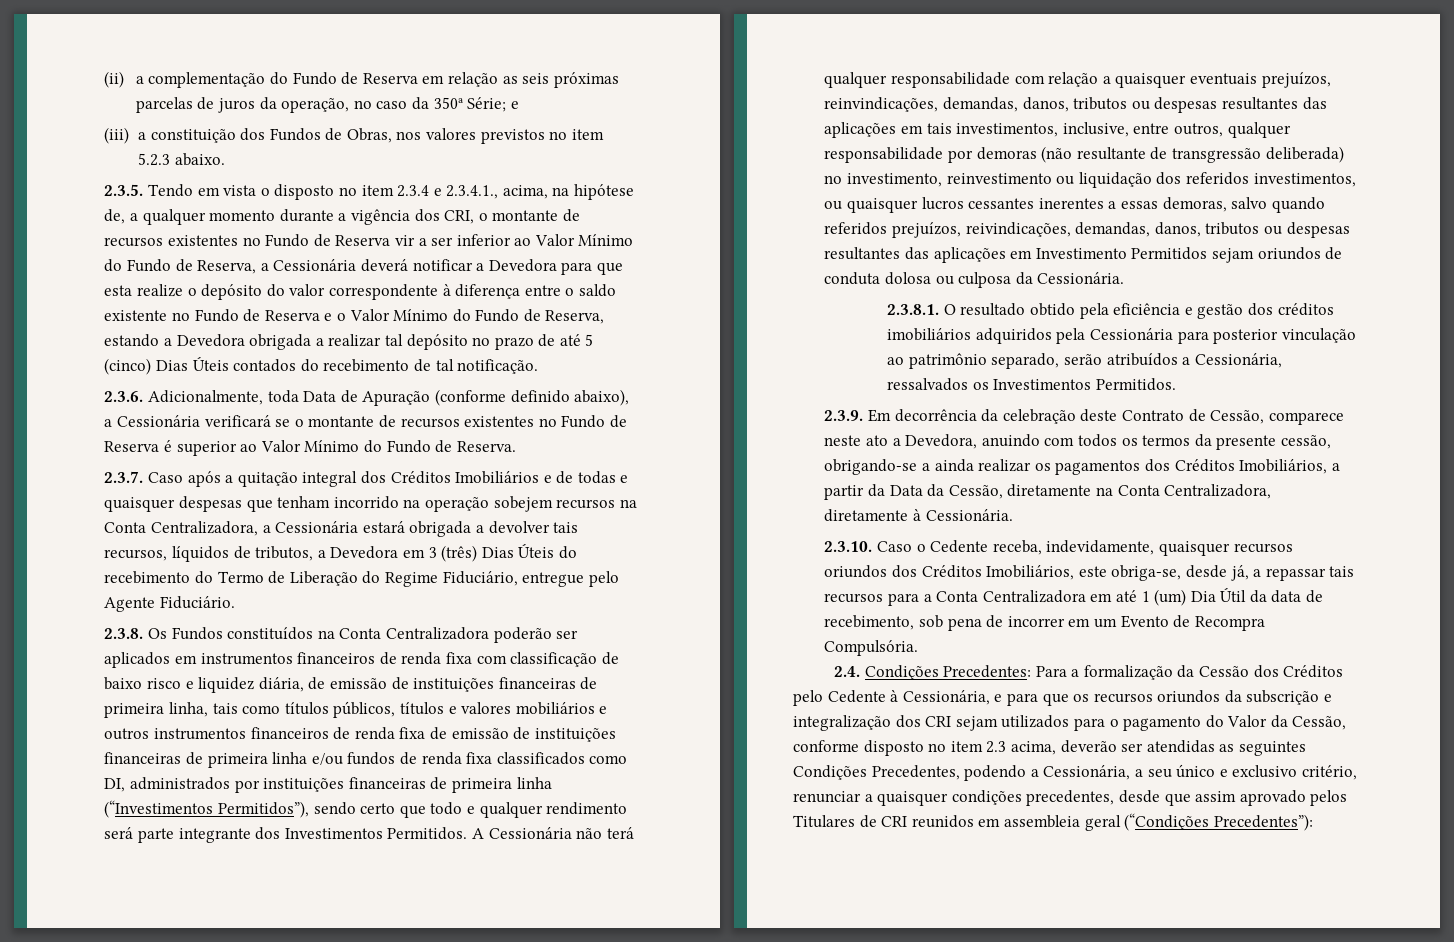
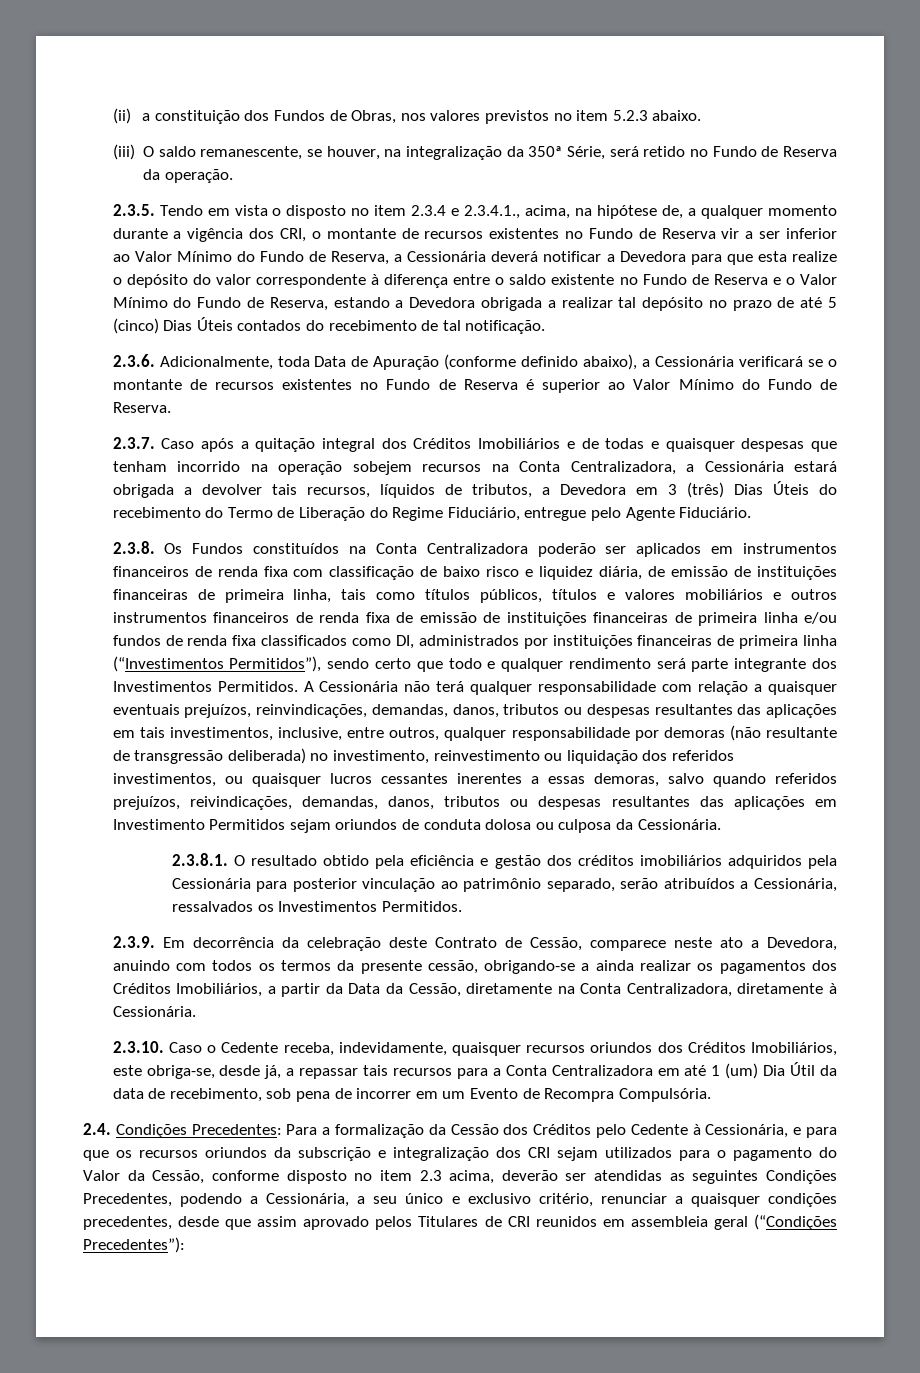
[148,72,619,88] [135,97,519,113] [104,127,146,144] complementação do Fundo de Reserva em relação as seis próximas parcelas de juros da operação, no caso da 350ª Série; e // (iii) a -> (151, 117) none
(225, 159) none -> [112,144,837,160] [143,169,233,183] // (iii) O saldo remanescente, se houver, na integralização da 350ª Série, será retido no Fundo de Reserva da operação.

